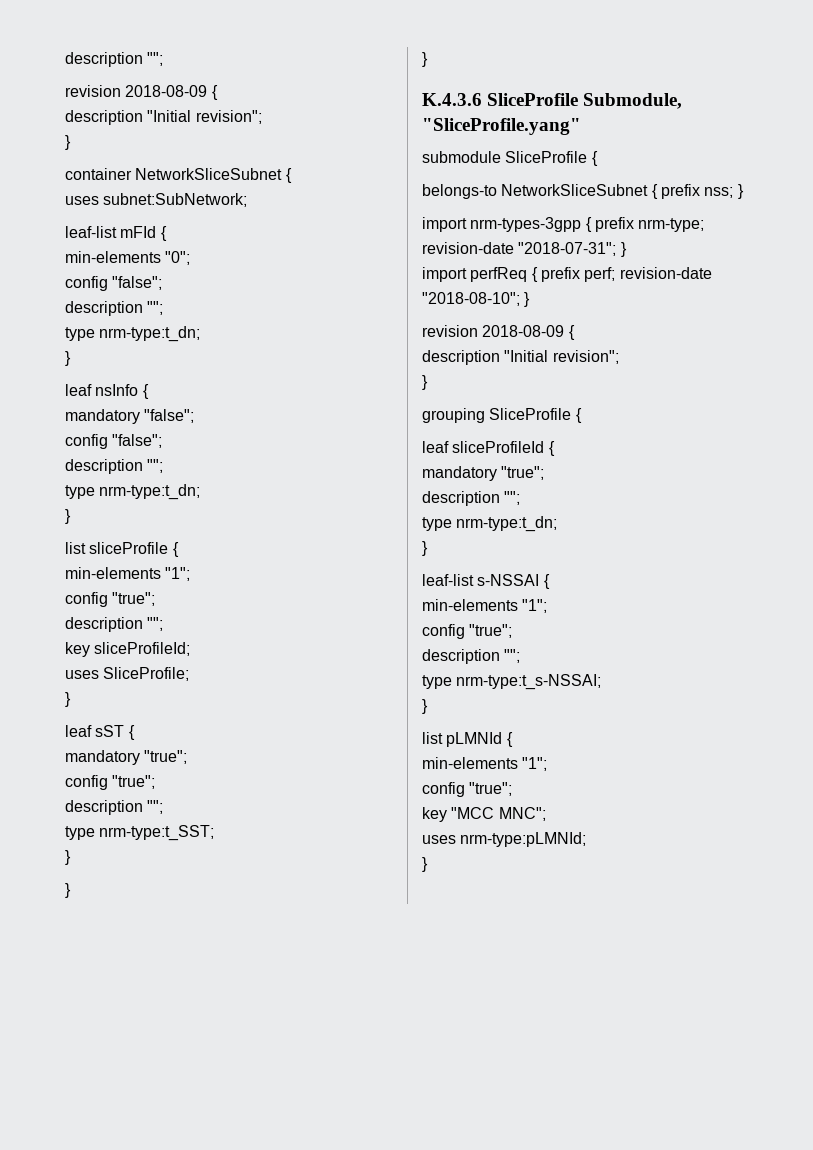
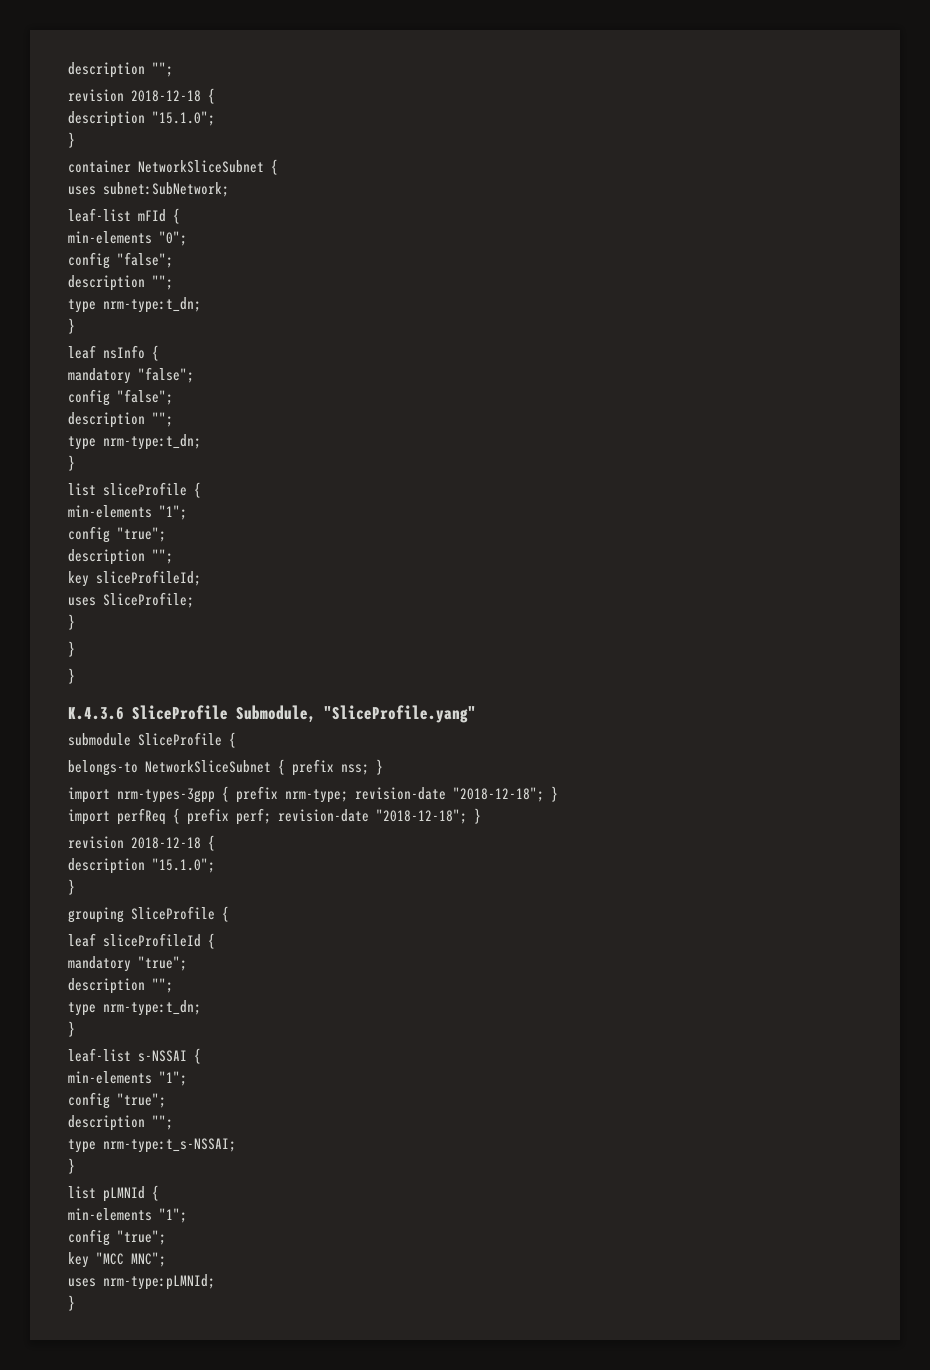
[125,85,218,100] [65,110,262,125] 2018-08-09 { // description "Initial revision"; -> [131,88,215,104] [68,111,215,127] 2018-12-18 { // description "15.1.0";
[65,725,135,740] [65,750,188,765] [65,775,156,790] [65,800,164,815] [65,825,215,841] [65,850,71,865] // leaf sST { // mandatory "true"; // config "true"; // description ""; // type nrm-type:t_SST; // } -> (75, 622) none
[518,242,617,256] "2018-07-31"; -> [453,787,544,802] "2018-12-18";
[422,292,520,306] "2018-08-10"; -> [376,809,467,824] "2018-12-18";
[482,325,575,340] [422,350,619,365] 2018-08-09 { // description "Initial revision"; -> [131,835,215,851] [68,858,215,874] 2018-12-18 { // description "15.1.0";

